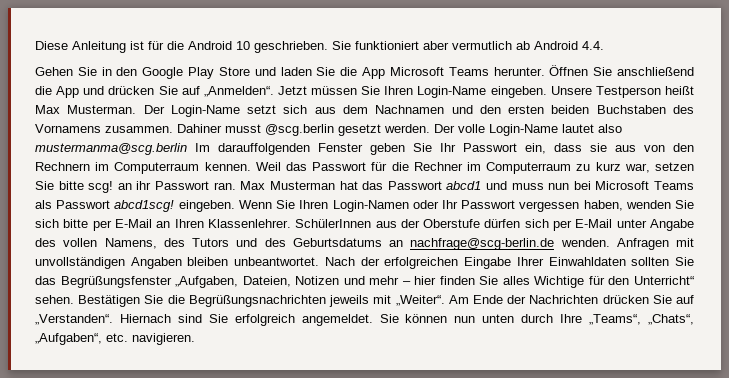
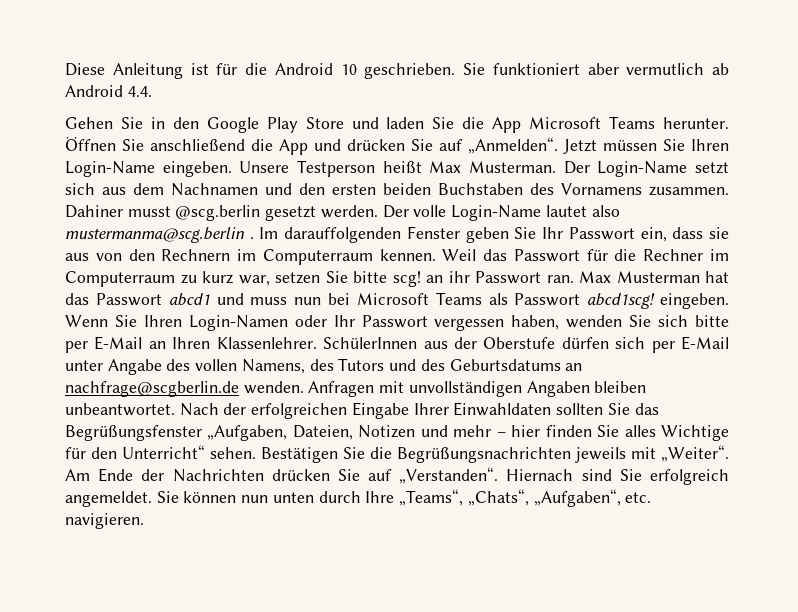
(187, 149) none -> [249,237,254,239] .
[410,238,555,250] nachfrage@scg-berlin.de -> [65,381,239,397] nachfrage@scgberlin.de

